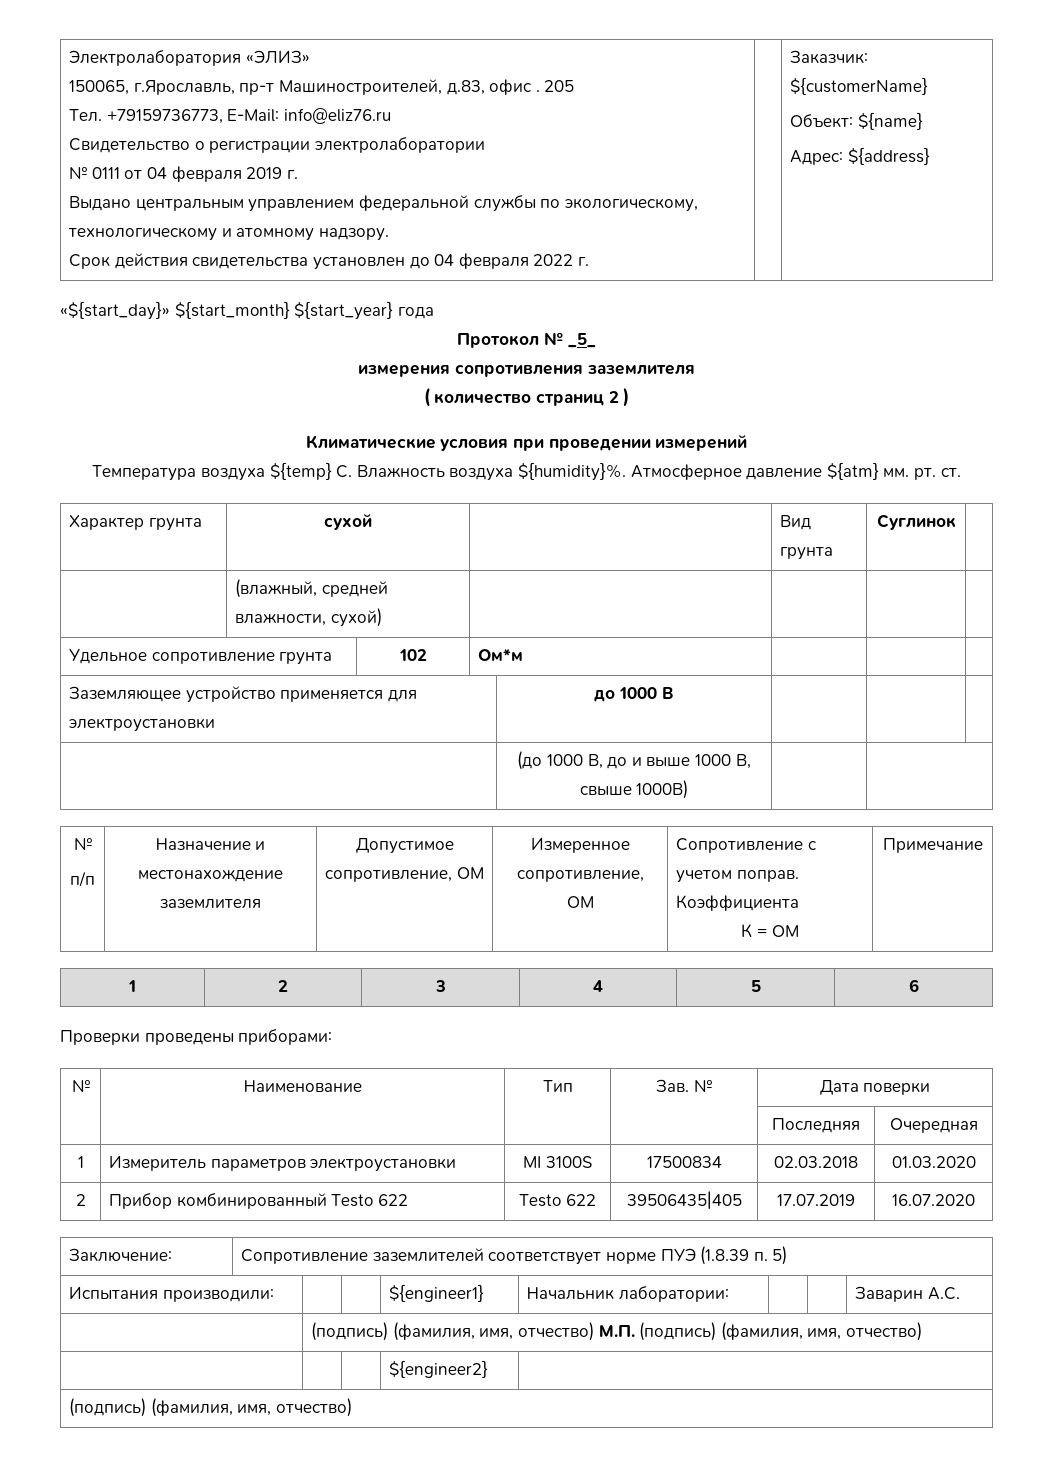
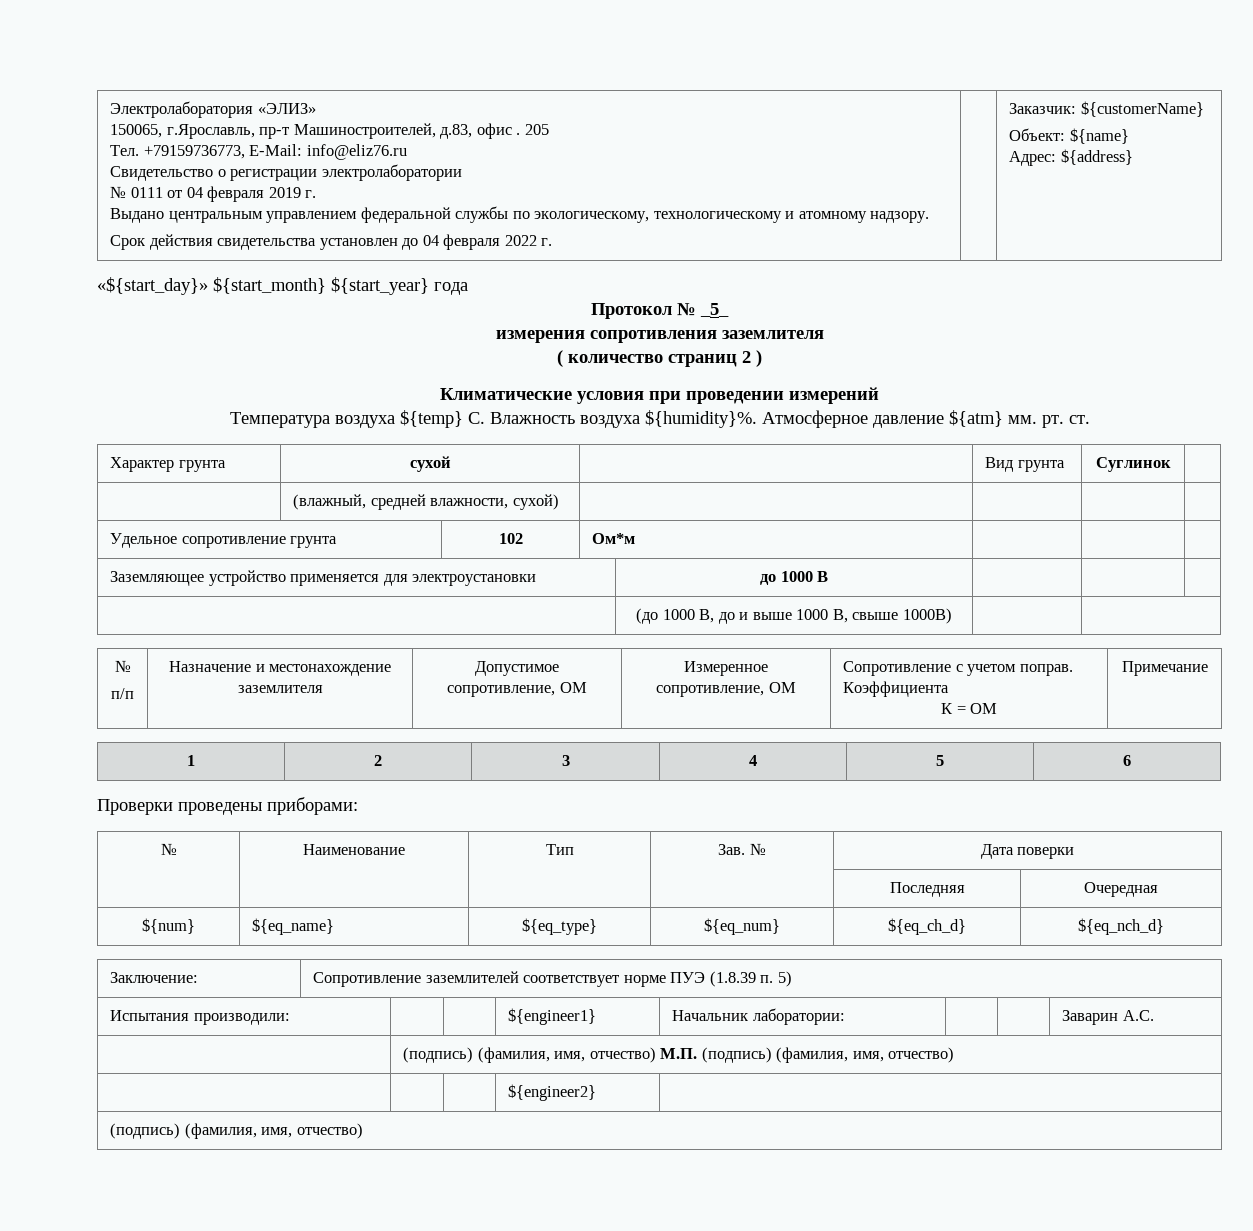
[77,1156,84,1168] [109,1155,457,1172] [523,1156,592,1168] [646,1156,722,1168] [774,1156,858,1168] [891,1156,976,1168] [75,1194,86,1206] [109,1193,408,1209] [519,1194,596,1207] [626,1191,742,1209] [777,1194,855,1206] [892,1194,975,1206] 1 | Измеритель параметров электроустановки | MI 3100S | 17500834 | 02.03.2018 | 01.03.2020 // 2 | Прибор комбинированный Testo 622 | Testo 622 | 39506435|405 | 17.07.2019 | 16.07.2020 -> [142,918,195,934] [252,918,335,935] [522,918,597,935] [704,918,780,935] [888,918,966,935] [1078,918,1164,935] ${num} | ${eq_name} | ${eq_type} | ${eq_num} | ${eq_ch_d} | ${eq_nch_d}

